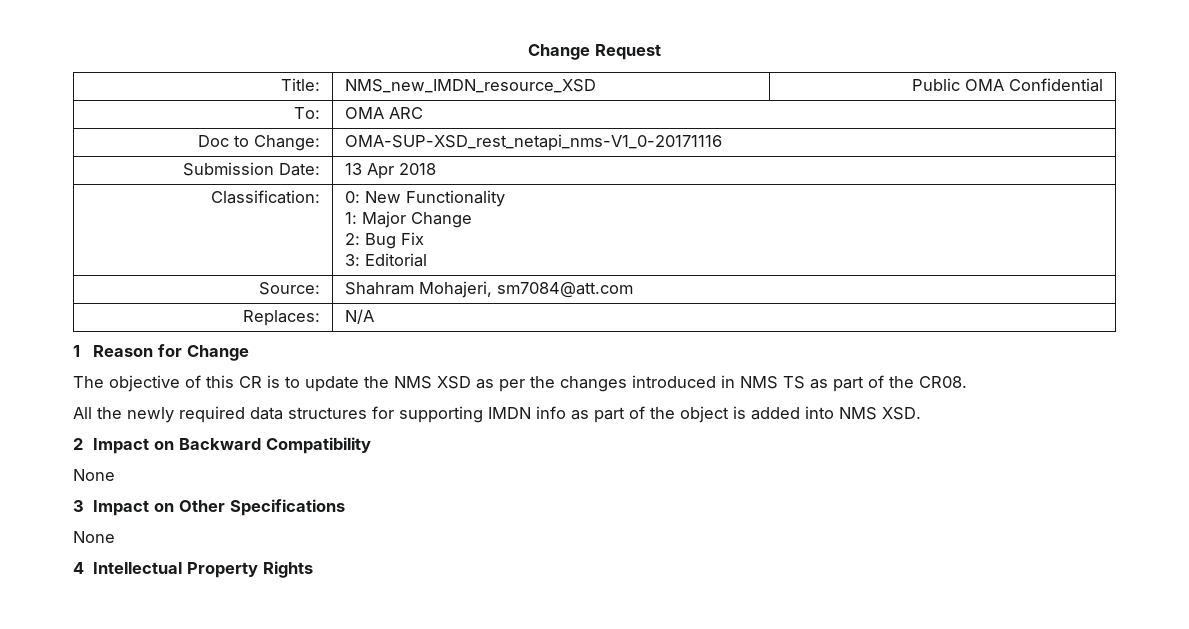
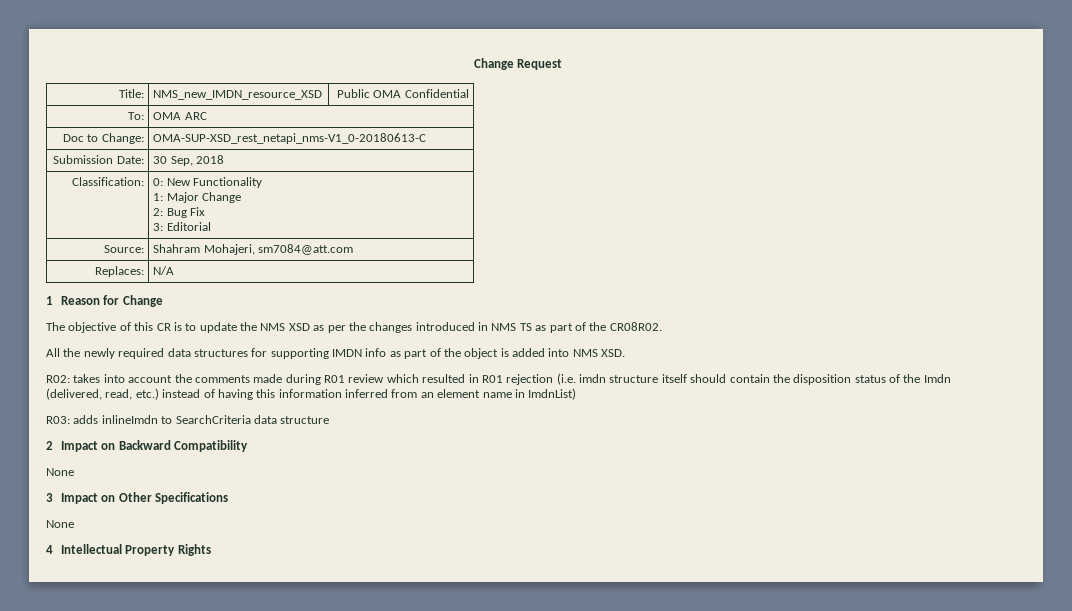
[345,134,723,151] OMA-SUP-XSD_rest_netapi_nms-V1_0-20171116 -> [153,133,427,144] OMA-SUP-XSD_rest_netapi_nms-V1_0-20180613-C
[345,163,395,179] 13 Apr -> [153,156,193,166] 30 Sep,
[919,376,967,388] CR08. -> [609,322,662,331] CR08R02.
(921, 413) none -> [46,373,951,385] [46,388,577,400] [46,415,330,424] // R02: takes into account the comments made during R01 review which resulted in R01 rejection (i.e. imdn structure itself should contain the disposition status of the Imdn (delivered, read, etc.) instead of having this information inferred from an element name in ImdnList) // R03: adds inlineImdn to SearchCriteria data structure

